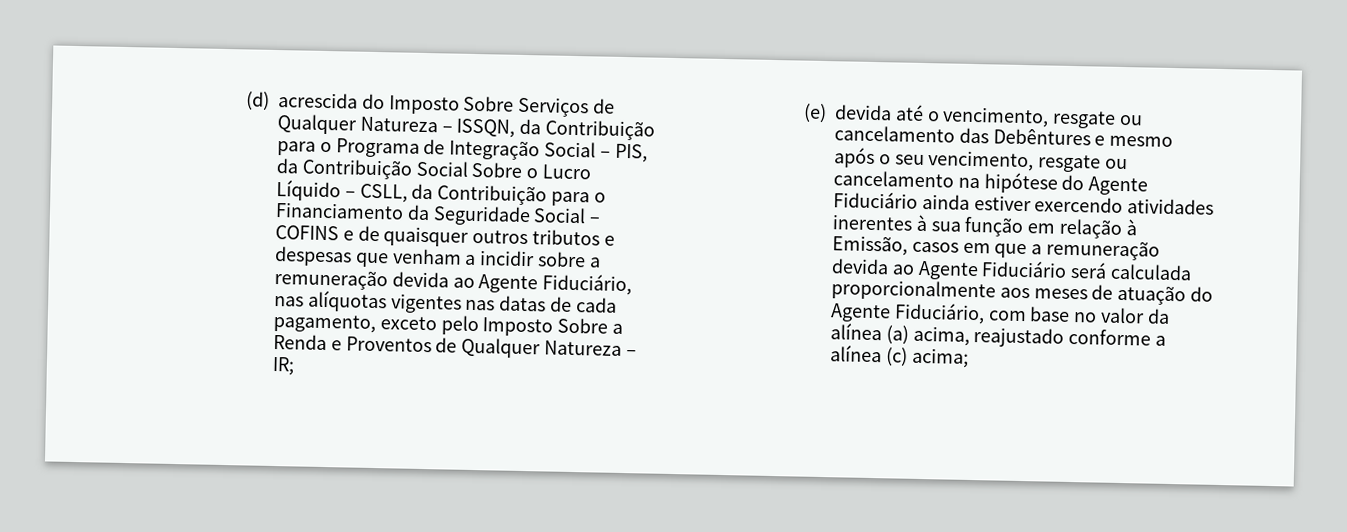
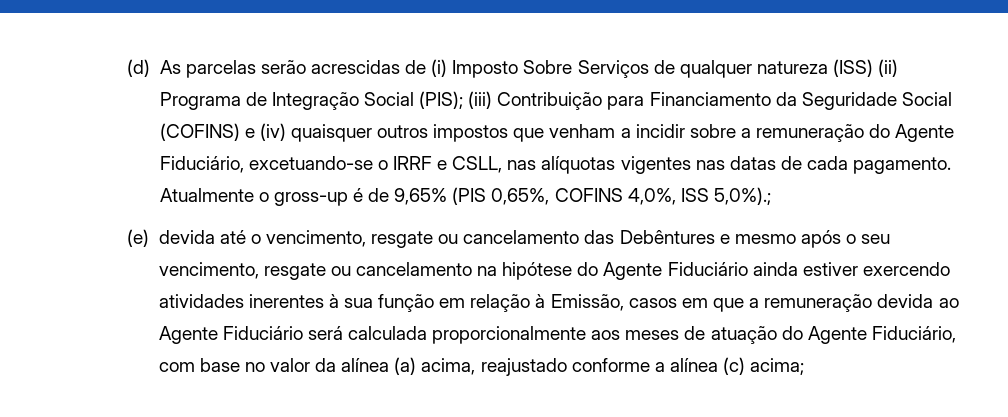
[277,92,616,118] [276,114,656,141] [276,138,648,163] [275,158,593,180] [275,179,606,207] acrescida do Imposto Sobre Serviços de Qualquer Natureza – ISSQN, da Contribuição para o Programa de Integração Social – PIS, da Contribuição Social Sobre o Lucro Líquido – CSLL, da Contribuição para o -> [159,59,899,78] [159,91,645,110] As parcelas serão acrescidas de (i) Imposto Sobre Serviços de qualquer natureza (ISS) (ii) Programa de Integração Social (PIS); (iii) Contribuição para
[589,217,601,224] [274,224,615,247] [273,245,352,267] – COFINS e de quaisquer outros tributos e despesas -> [159,123,509,142] (COFINS) e (iv) quaisquer outros impostos
[391,271,633,296] devida ao Agente Fiduciário, -> [869,124,955,142] [159,156,503,173] do Agente Fiduciário, excetuando-se o IRRF e CSLL,
[272,313,624,337] [272,333,637,359] [271,356,295,376] pagamento, exceto pelo Imposto Sobre a Renda e Proventos de Qualquer Natureza – IR; -> [853,157,952,174] [159,187,771,206] pagamento. Atualmente o gross-up é de 9,65% (PIS 0,65%, COFINS 4,0%, ISS 5,0%).;

